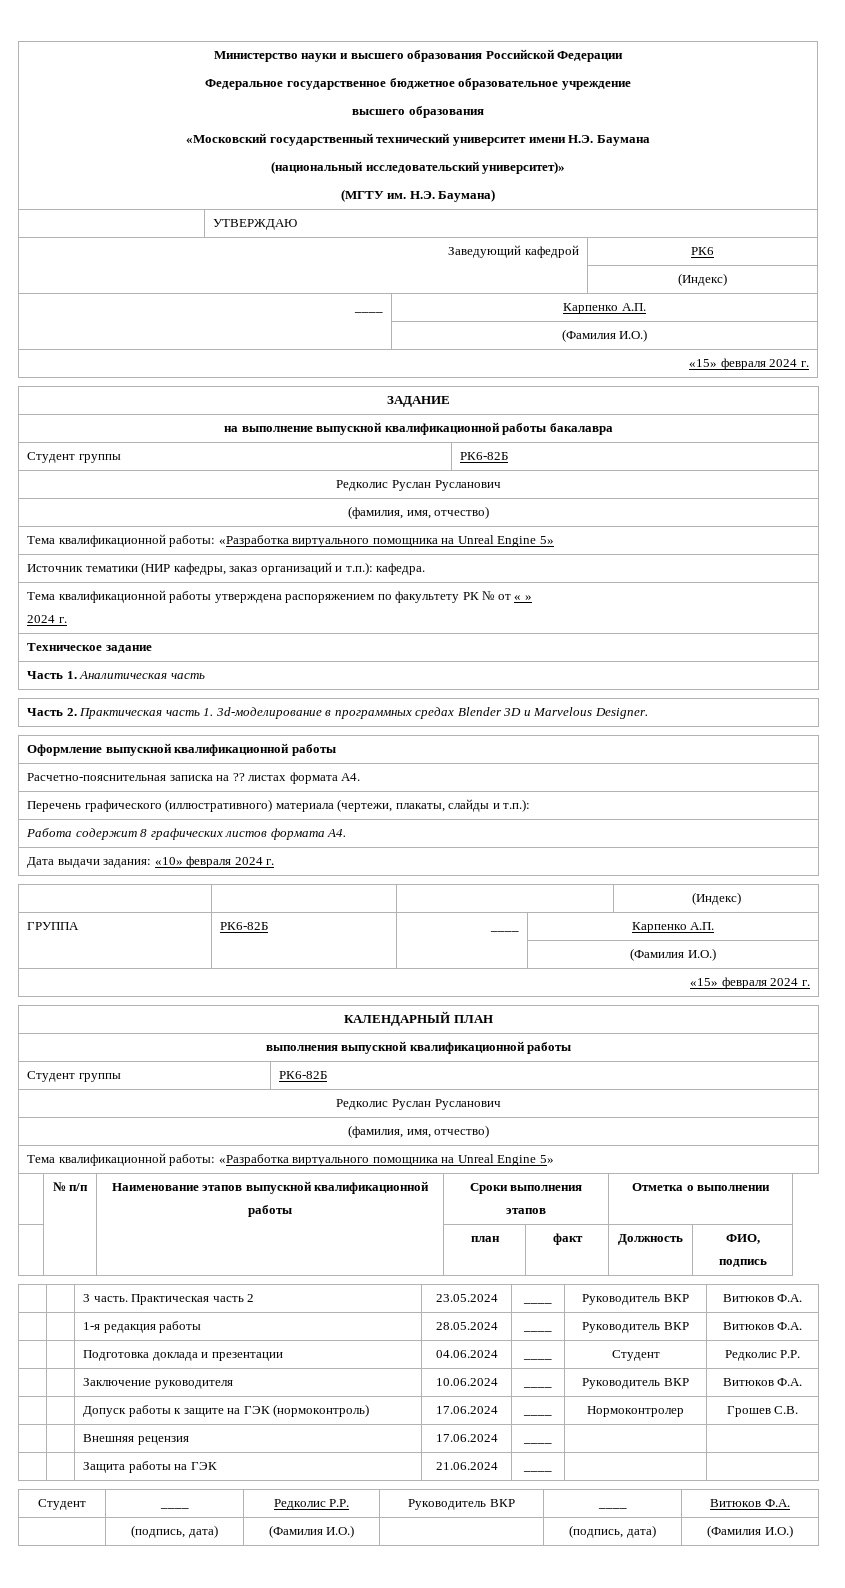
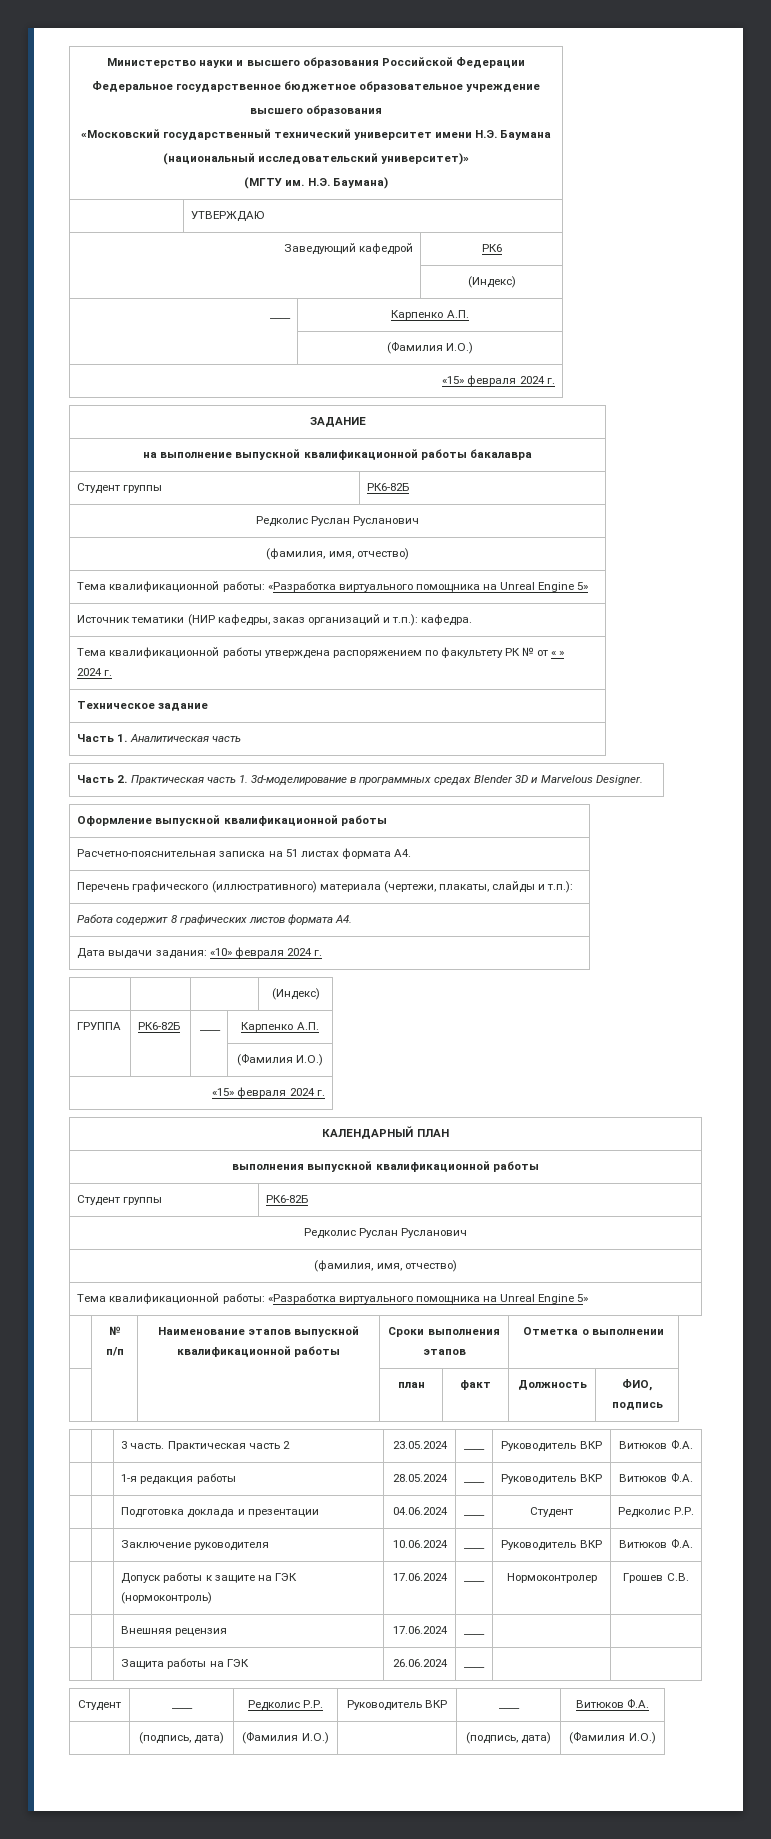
[232,773,245,781] ?? -> [285,849,298,857] 51
[435,1462,498,1470] 21.06.2024 -> [392,1659,448,1667] 26.06.2024

